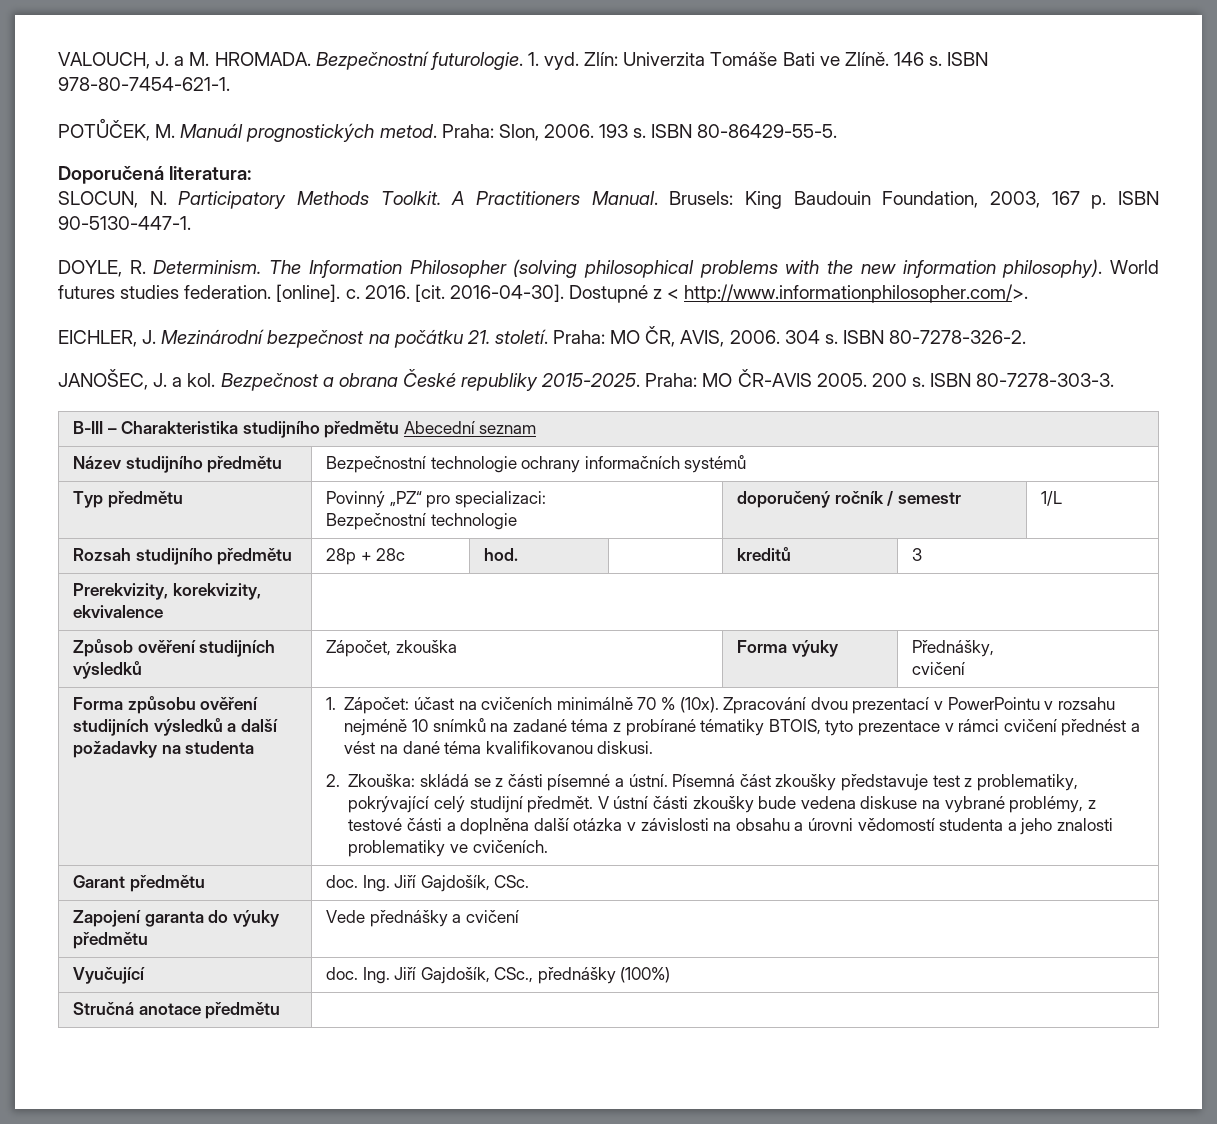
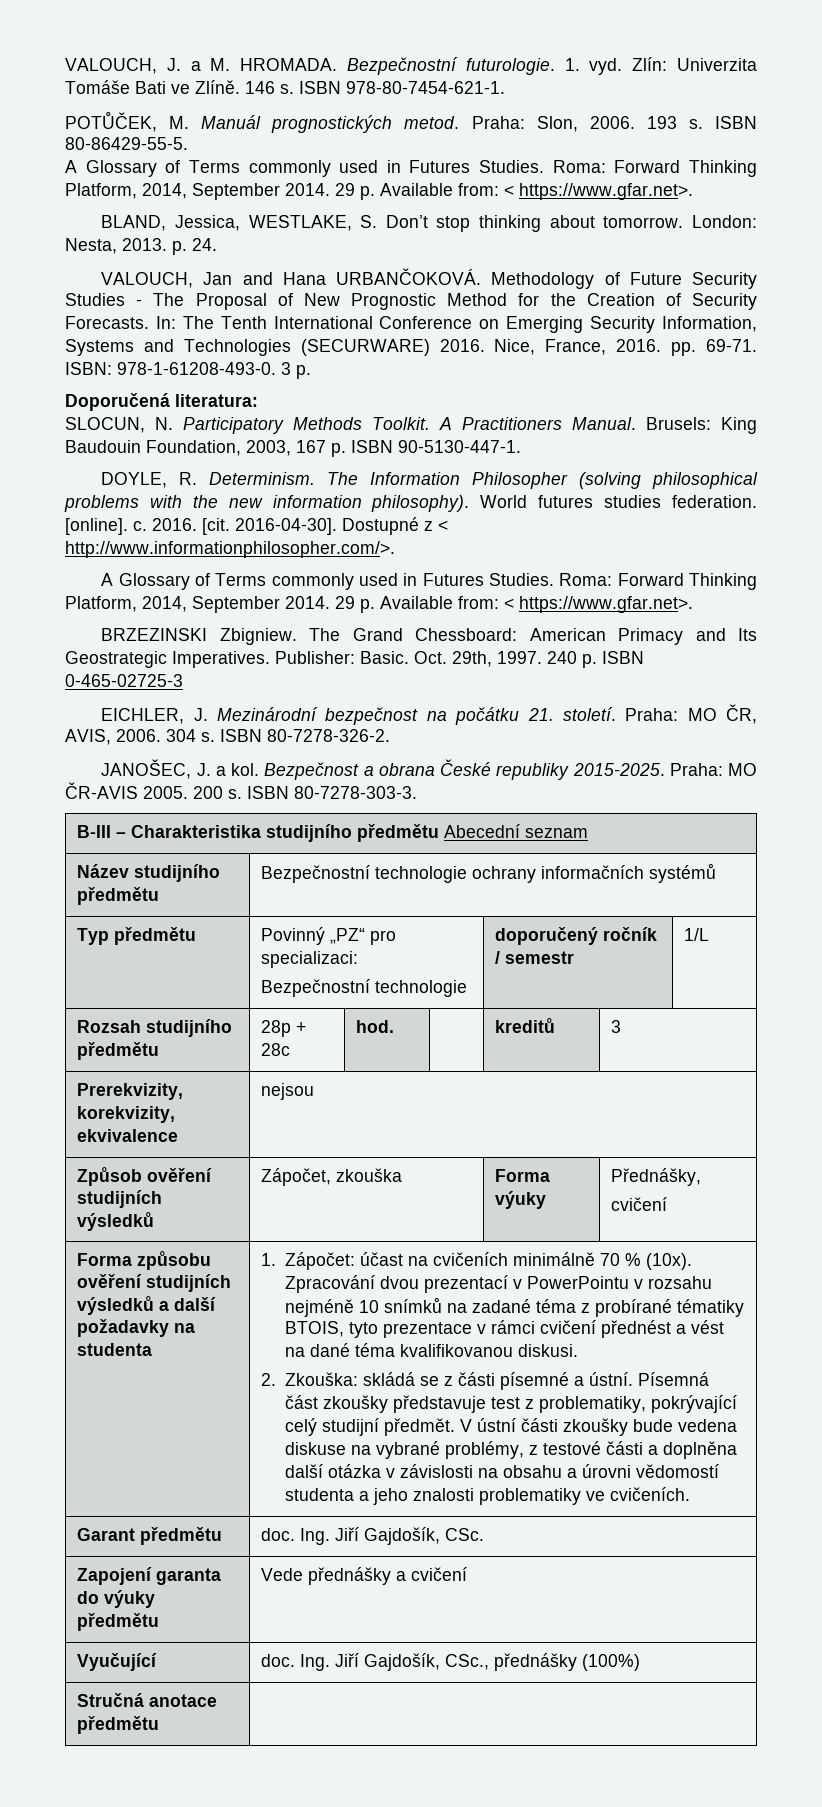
(838, 131) none -> [65,160,757,177] [65,183,693,200] [101,215,757,232] [65,238,217,255] [101,268,757,289] [65,293,757,310] [65,316,758,333] [65,339,758,356] [65,362,311,379] // A Glossary of Terms commonly used in Futures Studies. Roma: Forward Thinking Platform, 2014, September 2014. 29 p. Available from: < https://www.gfar.net>. // BLAND, Jessica, WESTLAKE, S. Don’t stop thinking about tomorrow. London: Nesta, 2013. p. 24. // VALOUCH, Jan and Hana URBANČOKOVÁ. Methodology of Future Security Studies - The Proposal of New Prognostic Method for the Creation of Security Forecasts. In: The Tenth International Conference on Emerging Security Information, Systems and Technologies (SECURWARE) 2016. Nice, France, 2016. pp. 69-71. ISBN: 978-1-61208-493-0. 3 p.
(1029, 293) none -> [101,573,757,590] [65,596,693,613] [101,628,757,645] [65,651,644,668] [65,674,183,687] // A Glossary of Terms commonly used in Futures Studies. Roma: Forward Thinking Platform, 2014, September 2014. 29 p. Available from: < https://www.gfar.net>. // BRZEZINSKI Zbigniew. The Grand Chessboard: American Primacy and Its Geostrategic Imperatives. Publisher: Basic. Oct. 29th, 1997. 240 p. ISBN 0-465-02725-3
(163, 611) none -> [261,1083,315,1100] nejsou

